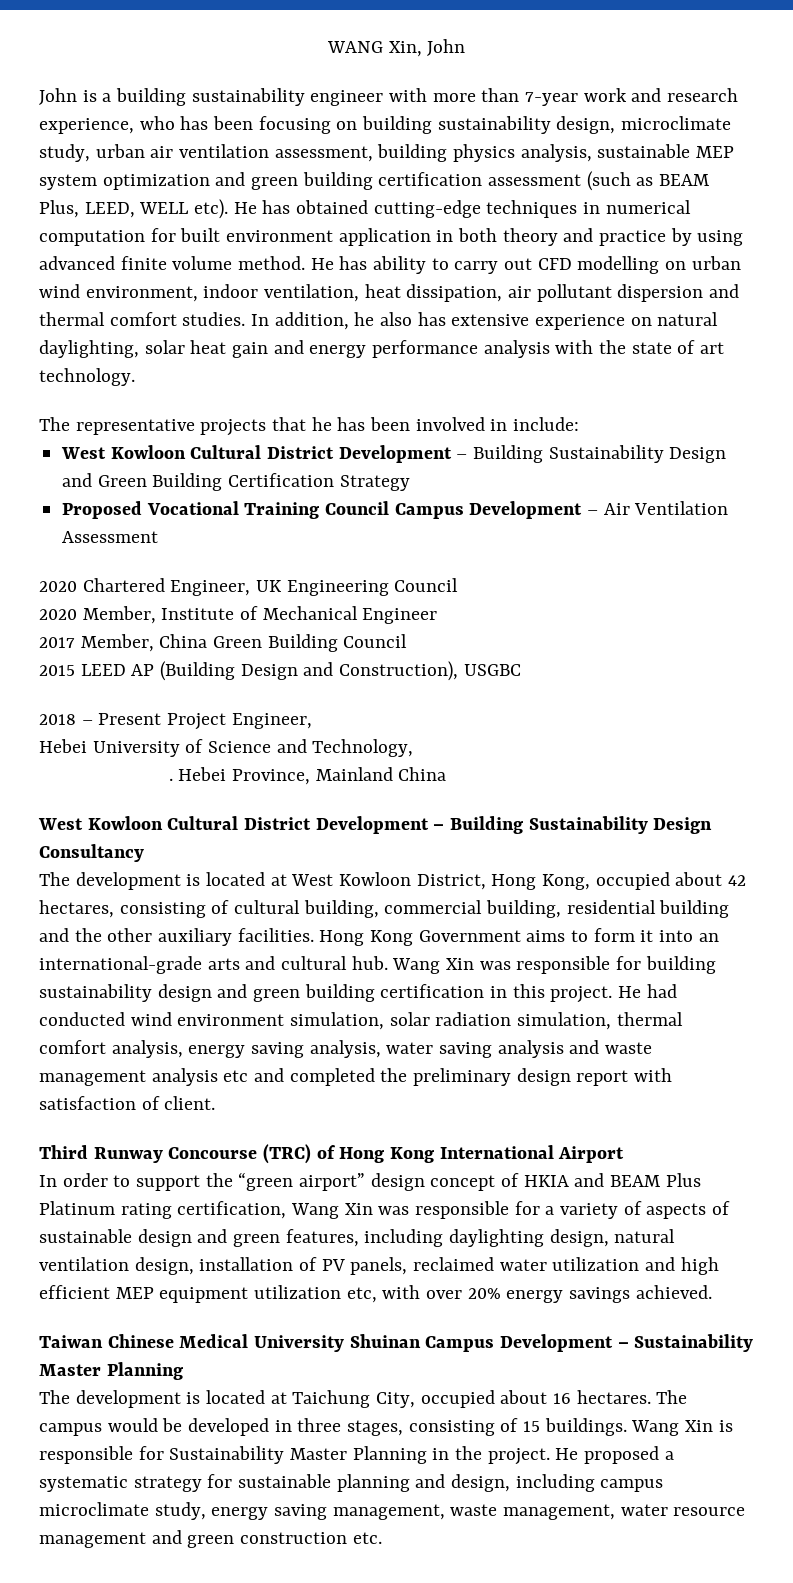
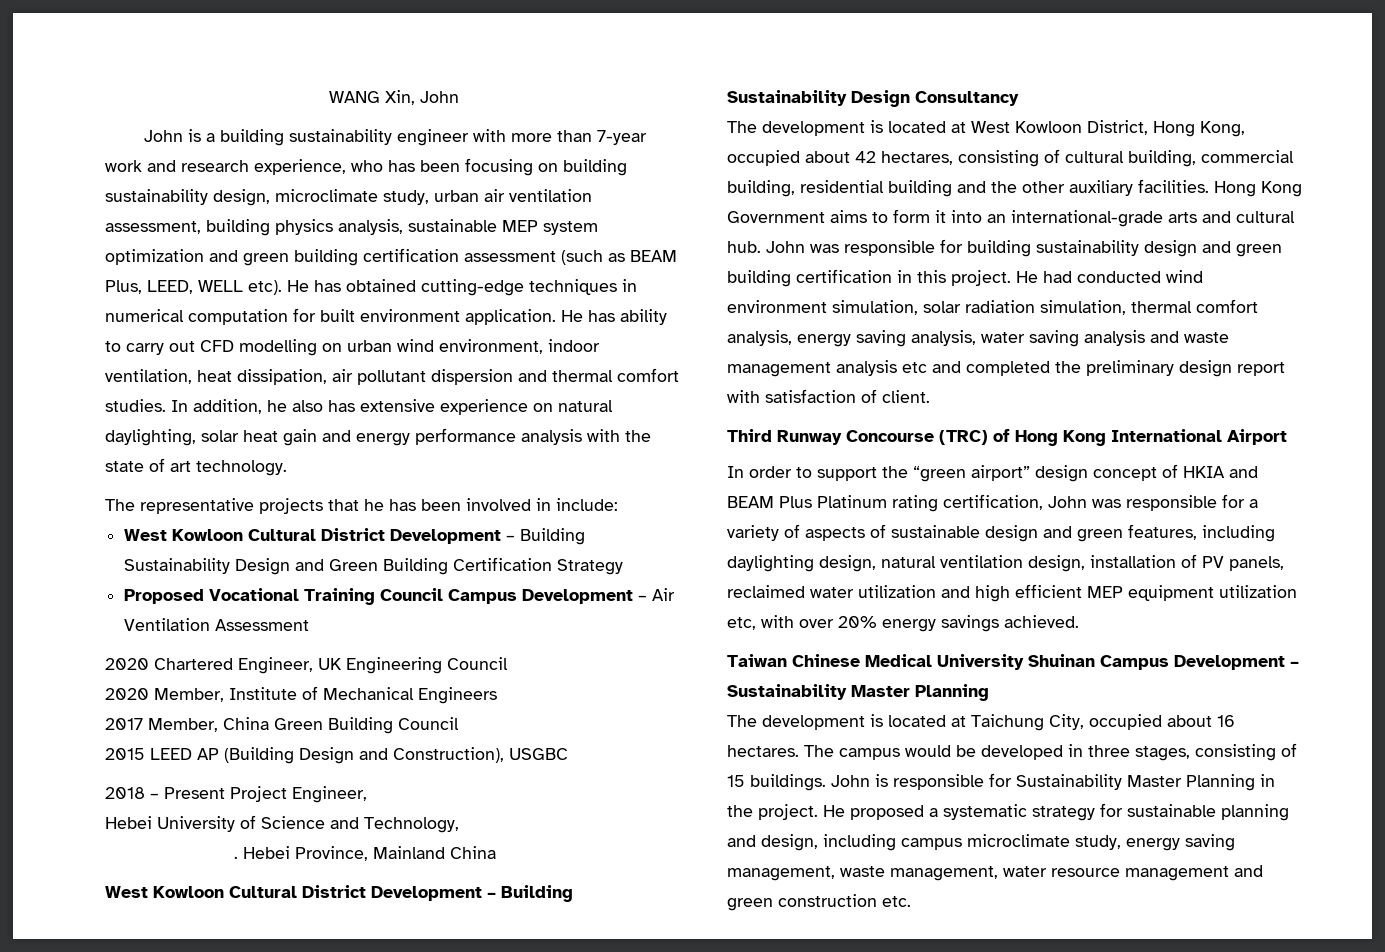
[338,228,744,246] [39,256,306,270] application in both theory and practice by using advanced finite volume method. -> [465,309,556,325] application.
[362,608,438,624] Engineer -> [418,687,497,704] Engineers
[392,958,475,974] Wang Xin -> [766,241,805,253] John
[291,1203,373,1219] Wang Xin -> [1048,496,1087,508] John
[631,1420,714,1436] Wang Xin -> [831,775,870,787] John

